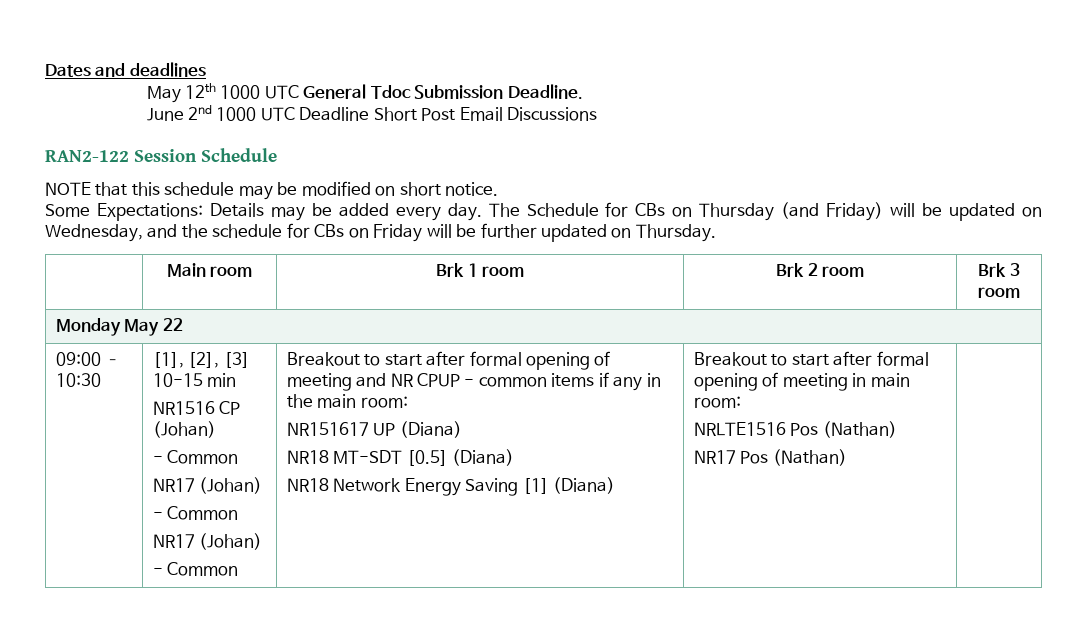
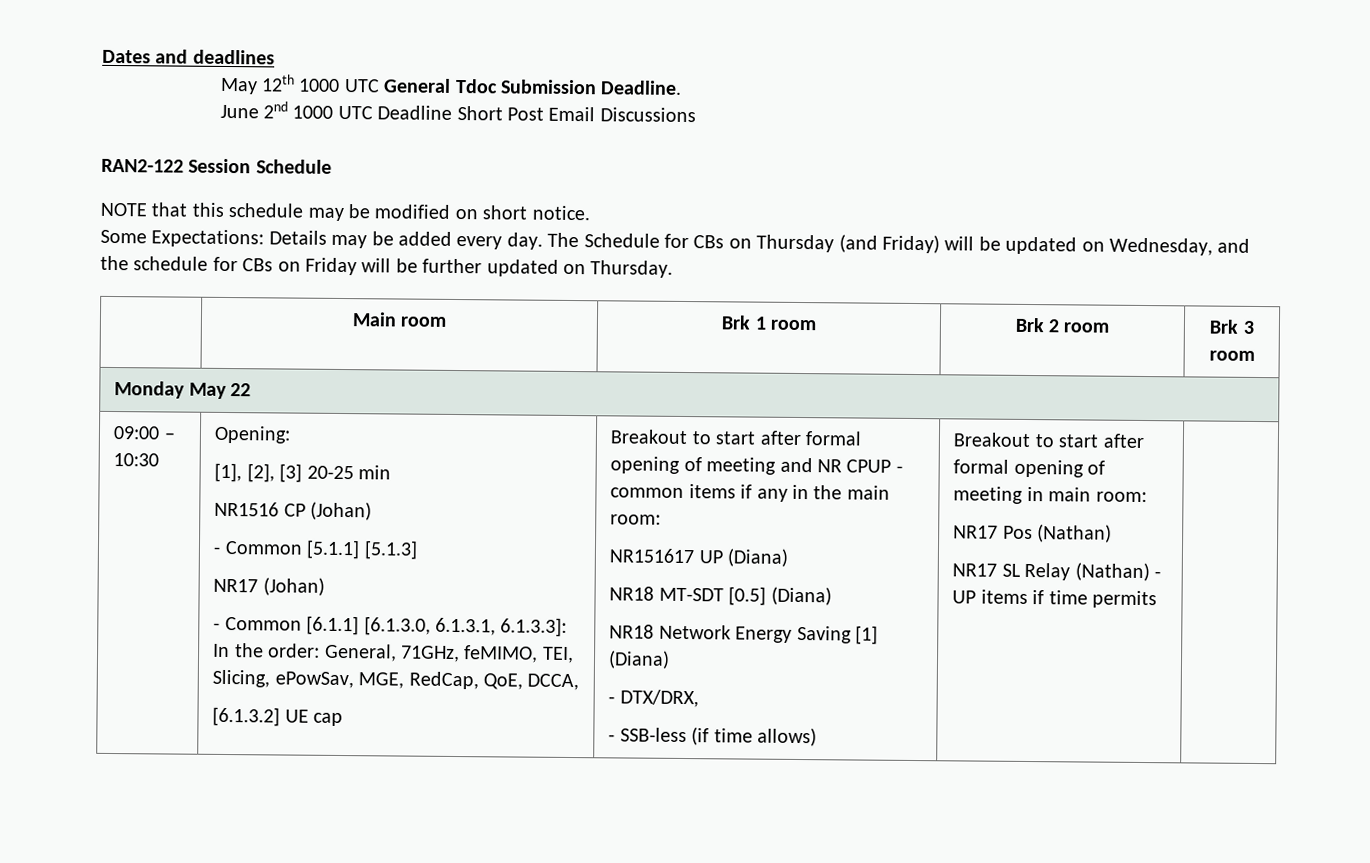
(101, 380) none -> [214,425,292,444] Opening: //
[152,373,203,387] 10-15 -> [306,465,354,480] 20-25
[152,477,263,494] [152,506,239,520] [152,533,263,550] [152,562,239,576] // NR17 (Johan) // - Common // NR17 (Johan) // - Common -> [306,539,418,560] [213,577,325,596] [213,615,568,637] [213,643,574,664] [212,669,580,691] [212,706,344,727] [5.1.1] [5.1.3] // NR17 (Johan) // - Common [6.1.1] [6.1.3.0, 6.1.3.1, 6.1.3.3]: In the order: General, 71GHz, feMIMO, TEI, Slicing, ePowSav, MGE, RedCap, QoE, DCCA, // [6.1.3.2] UE cap
(615, 485) none -> [608,689,699,708] [608,727,818,747] // - DTX/DRX, // - SSB-less (if time allows)
[693,422,786,436] NRLTE1516 -> [953,525,999,539] NR17
[740,449,847,466] Pos (Nathan) -> [1001,562,1162,582] [952,589,1158,609] SL Relay (Nathan) - UP items if time permits

